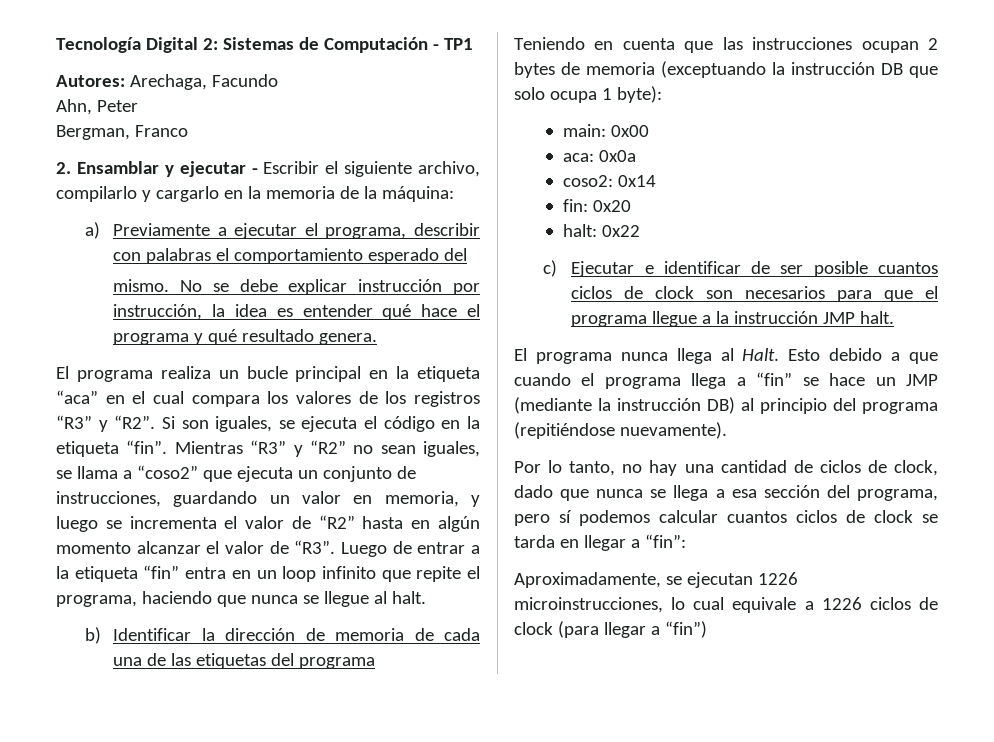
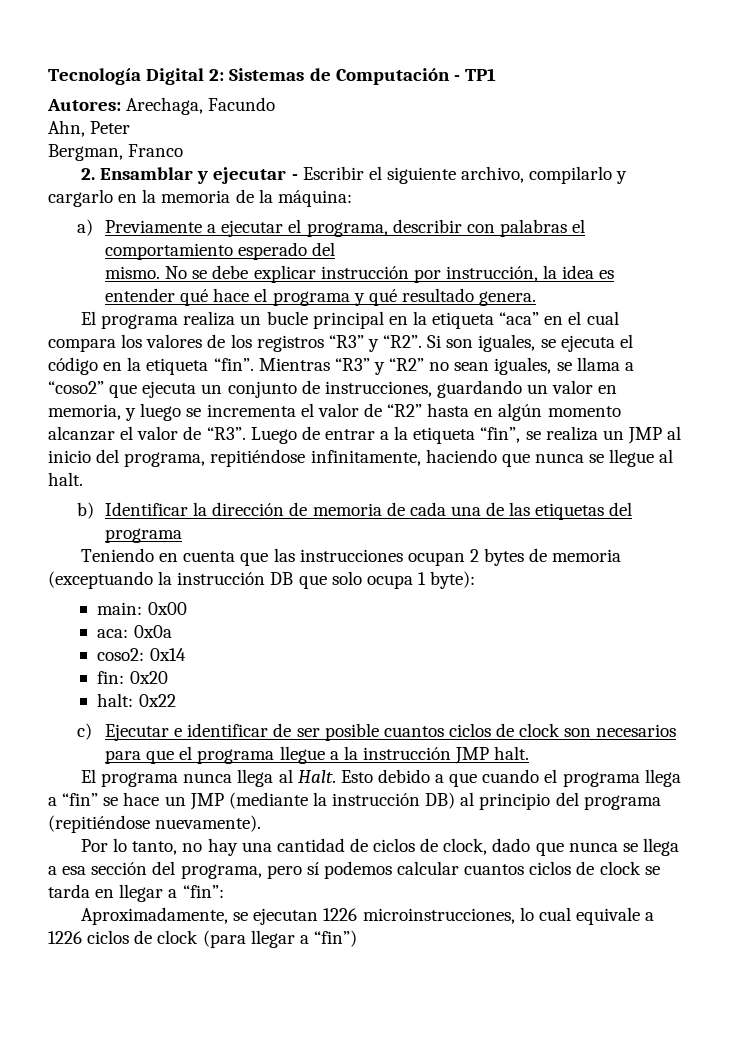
[143,565,480,582] [56,595,137,607] “fin” entra en un loop infinito que repite el programa, -> [480,426,682,444] [48,449,421,467] “fin”, se realiza un JMP al inicio del programa, repitiéndose infinitamente,

